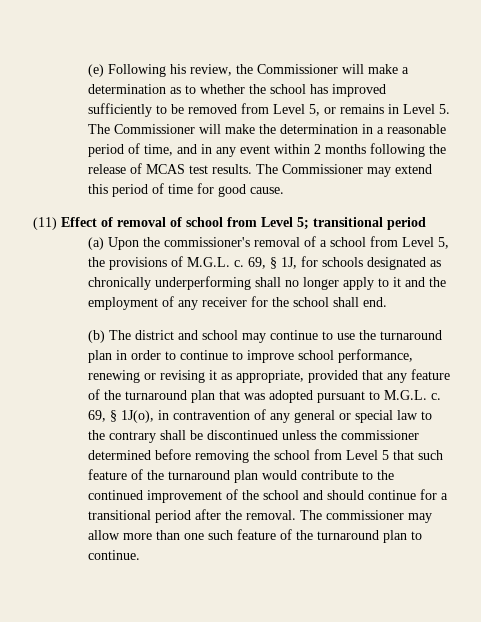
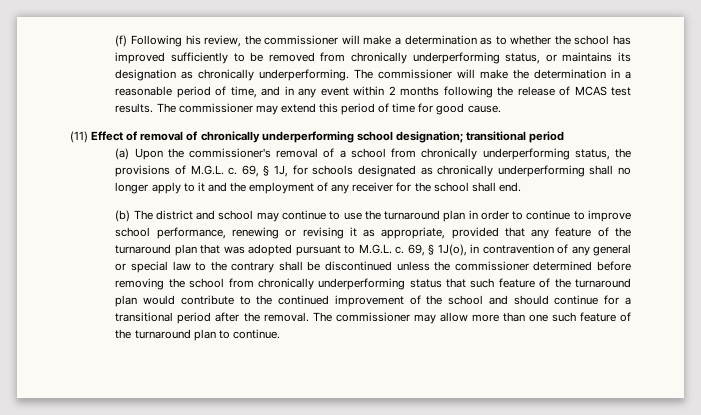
[88,64,105,77] (e) -> [115,35,128,47] (f)
[257,64,339,74] Commissioner -> [264,35,339,45] commissioner
[273,104,451,116] [88,124,196,134] Level 5, or remains in Level 5. The Commissioner -> [350,52,631,64] [115,69,453,81] chronically underperforming status, or maintains its designation as chronically underperforming. The commissioner
[282,164,364,174] Commissioner -> [178,103,253,113] commissioner
[186,217,309,230] school from Level 5; -> [200,131,463,143] chronically underperforming school designation;
[402,237,450,249] Level 5, -> [421,148,610,160] chronically underperforming status,
[346,450,390,460] Level 5 -> [257,278,442,290] chronically underperforming status

